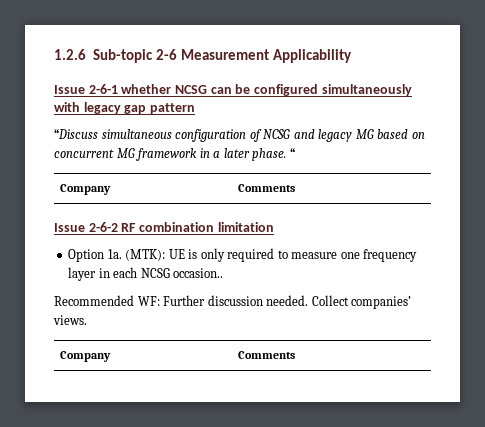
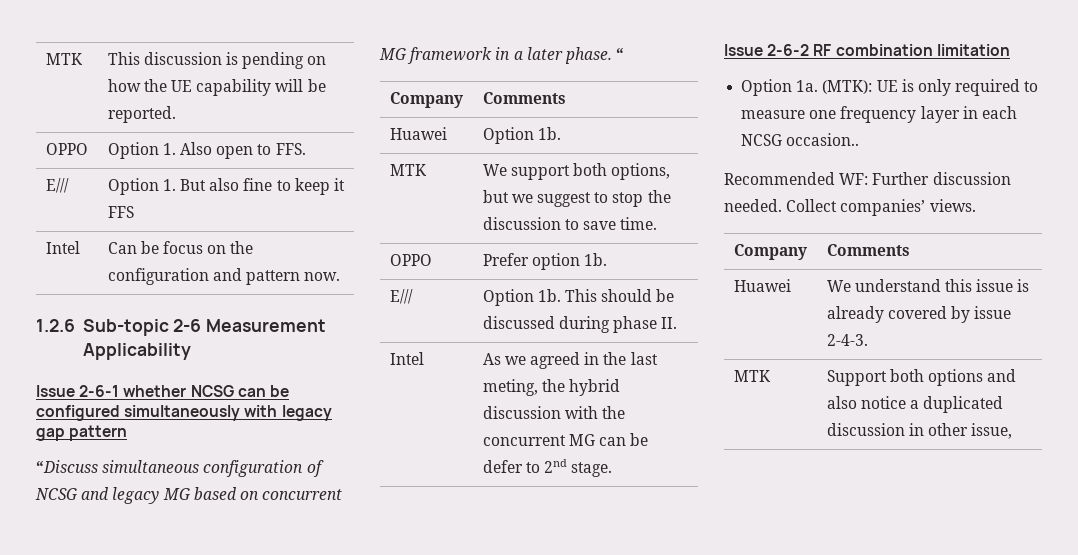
(54, 54) none -> [45,53,83,65] [107,52,327,69] [107,79,326,96] [107,106,176,123] [45,143,88,155] [107,142,306,159] [45,178,69,193] [107,178,346,195] [107,206,134,218] [45,241,80,254] [107,241,254,254] [107,268,341,285] MTK | This discussion is pending on how the UE capability will be reported. // OPPO | Option 1. Also open to FFS. // E/// | Option 1. But also fine to keep it FFS // Intel | Can be focus on the configuration and pattern now. //
(295, 188) none -> [389,127,447,140] [482,127,561,144] [389,164,427,176] [482,163,671,180] [482,190,671,207] [482,217,658,230] [389,254,432,266] [482,253,608,270] [389,289,413,304] [482,289,675,306] [482,316,678,333] [389,352,424,365] [482,352,658,369] [482,379,621,396] [482,406,626,419] [482,433,649,446] [482,459,613,477] // Huawei | Option 1b. // MTK | We support both options, but we suggest to stop the discussion to save time. // OPPO | Prefer option 1b. // E/// | Option 1b. This should be discussed during phase II. // Intel | As we agreed in the last meting, the hybrid discussion with the concurrent MG can be defer to 2nd stage.
(295, 355) none -> [733,279,791,292] [826,279,1030,292] [826,306,1012,323] [826,334,868,346] [733,370,771,382] [826,369,1017,386] [826,396,1004,413] [826,423,1013,439] // Huawei | We understand this issue is already covered by issue 2-4-3. // MTK | Support both options and also notice a duplicated discussion in other issue,

